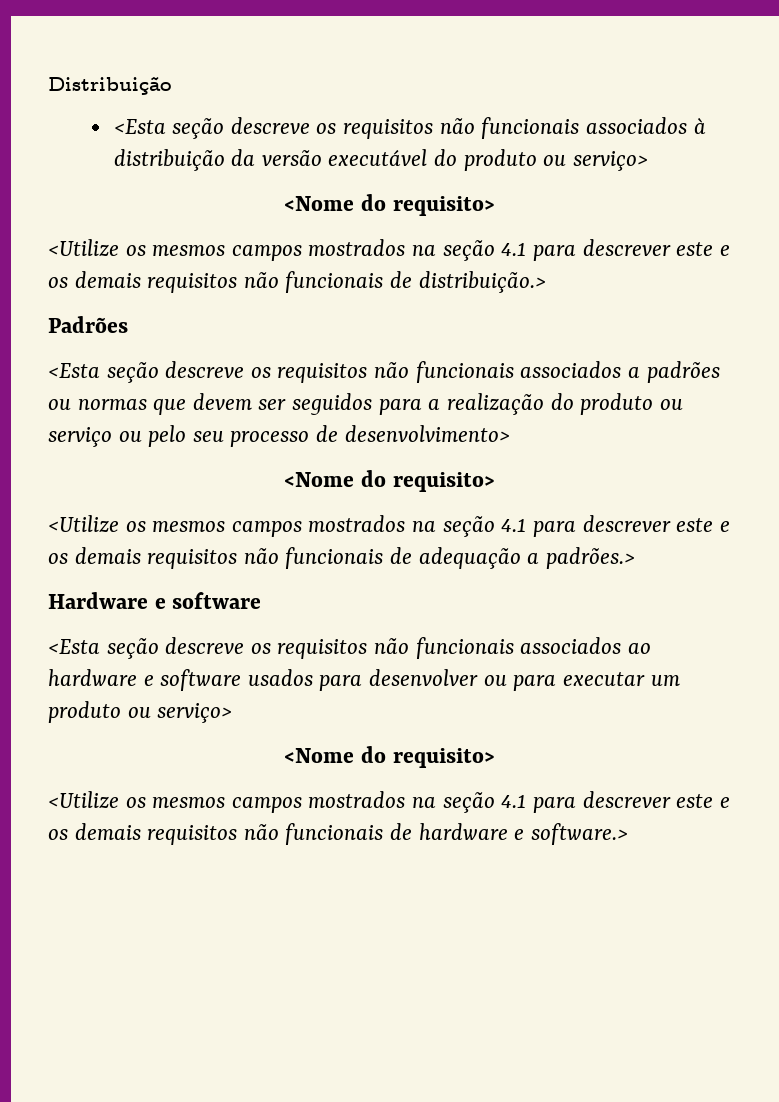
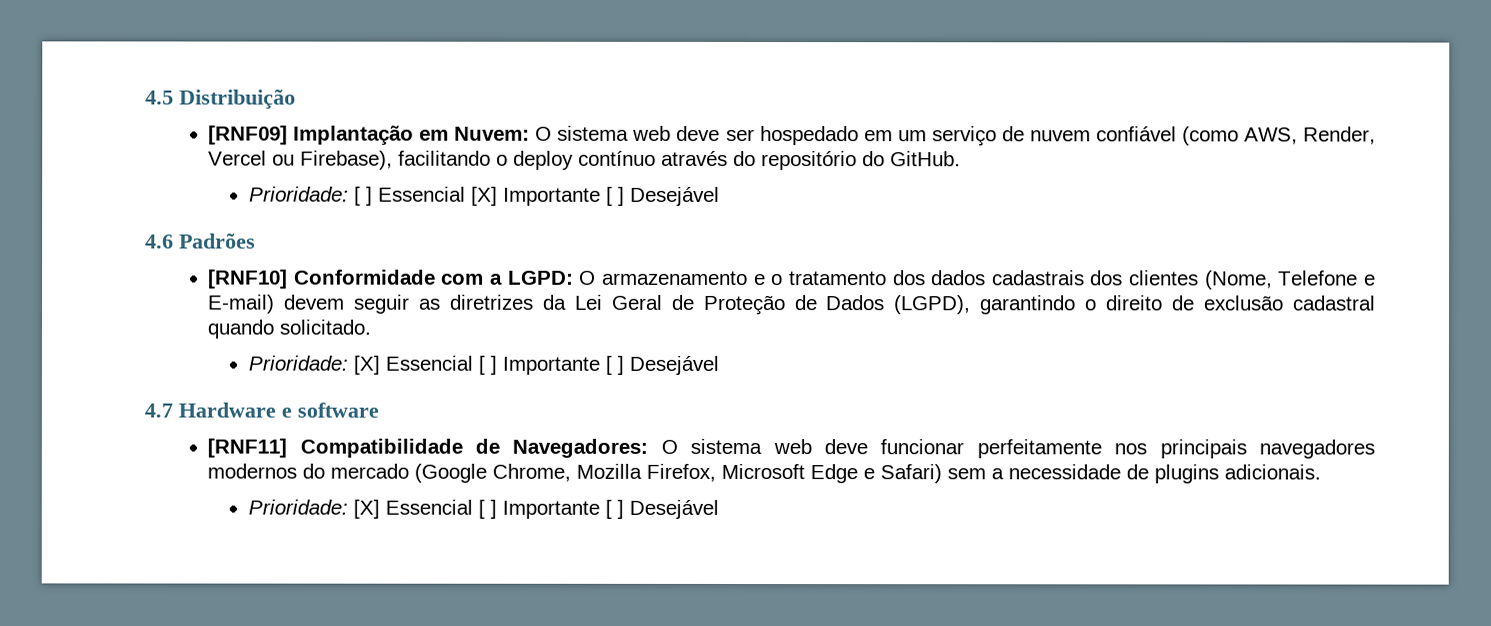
(48, 85) none -> [145,90,174,105] 4.5
[113,117,706,139] [113,149,648,171] [284,194,495,216] [48,239,730,261] [48,271,546,293] [48,316,128,333] [48,361,720,383] [48,393,683,415] [48,425,510,447] [284,470,495,492] [48,515,730,537] [48,547,635,569] [48,592,262,609] [48,637,651,659] [48,669,680,691] [48,701,233,723] [284,746,495,768] [48,791,730,813] [48,823,628,845] <Esta seção descreve os requisitos não funcionais associados à distribuição da versão executável do produto ou serviço> // <Nome do requisito> // <Utilize os mesmos campos mostrados na seção 4.1 para descrever este e os demais requisitos não funcionais de distribuição.> // Padrões // <Esta seção descreve os requisitos não funcionais associados a padrões ou normas que devem ser seguidos para a realização do produto ou serviço ou pelo seu processo de desenvolvimento> // <Nome do requisito> // <Utilize os mesmos campos mostrados na seção 4.1 para descrever este e os demais requisitos não funcionais de adequação a padrões.> // Hardware e software // <Esta seção descreve os requisitos não funcionais associados ao hardware e software usados para desenvolver ou para executar um produto ou serviço> // <Nome do requisito> // <Utilize os mesmos campos mostrados na seção 4.1 para descrever este e os demais requisitos não funcionais de hardware e software.> -> [208,125,1376,147] [208,150,962,171] [248,186,720,206] [145,233,256,249] [208,269,1376,290] [207,294,1376,316] [207,319,372,339] [247,355,719,375] [144,402,379,418] [207,438,1376,459] [207,463,1322,484] [247,499,719,519] [RNF09] Implantação em Nuvem: O sistema web deve ser hospedado em um serviço de nuvem confiável (como AWS, Render, Vercel ou Firebase), facilitando o deploy contínuo através do repositório do GitHub. // Prioridade: [ ] Essencial [X] Importante [ ] Desejável // 4.6 Padrões // [RNF10] Conformidade com a LGPD: O armazenamento e o tratamento dos dados cadastrais dos clientes (Nome, Telefone e E-mail) devem seguir as diretrizes da Lei Geral de Proteção de Dados (LGPD), garantindo o direito de exclusão cadastral quando solicitado. // Prioridade: [X] Essencial [ ] Importante [ ] Desejável // 4.7 Hardware e software // [RNF11] Compatibilidade de Navegadores: O sistema web deve funcionar perfeitamente nos principais navegadores modernos do mercado (Google Chrome, Mozilla Firefox, Microsoft Edge e Safari) sem a necessidade de plugins adicionais. // Prioridade: [X] Essencial [ ] Importante [ ] Desejável

